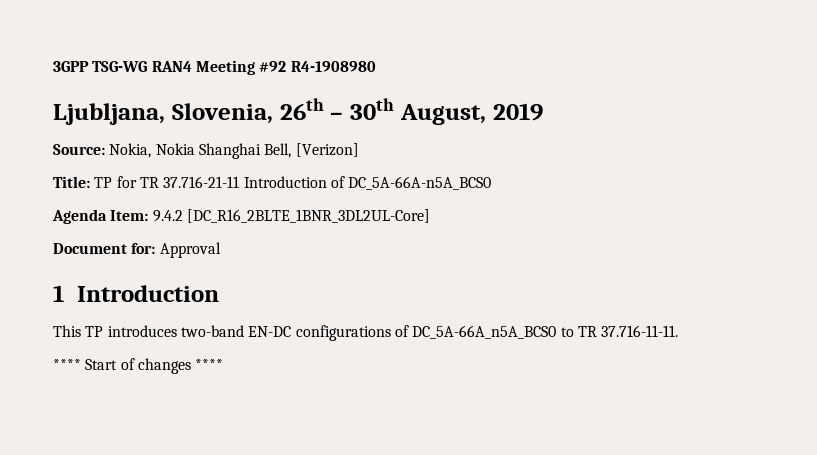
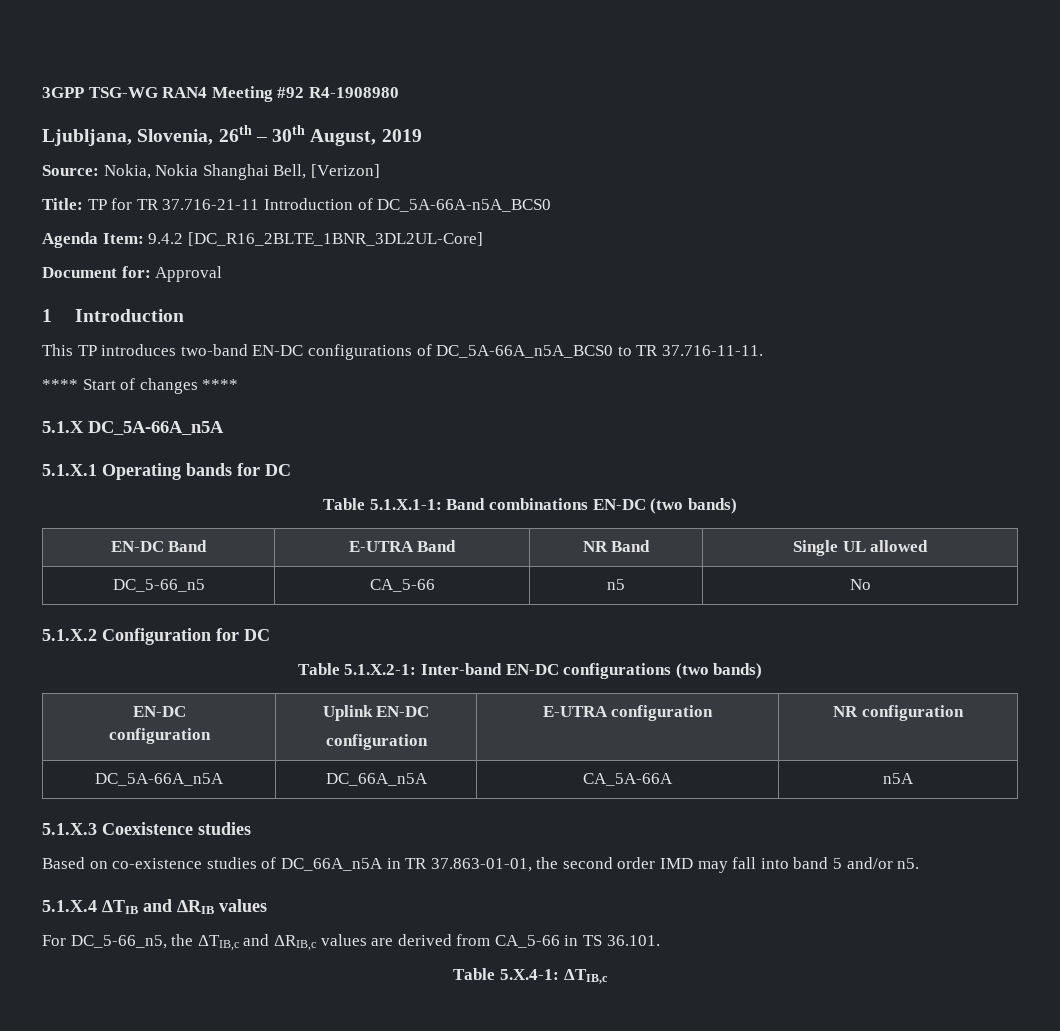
(224, 364) none -> [42,421,224,435] [42,463,291,480] [323,498,737,514] [110,540,208,552] [348,540,457,552] [582,540,651,552] [792,540,929,556] [112,579,205,592] [369,579,435,592] [607,579,625,590] [849,579,871,590] [42,628,270,645] [297,663,763,679] [132,706,186,717] [108,728,211,744] [322,705,430,721] [325,734,428,750] [542,705,714,721] [833,705,964,721] [95,773,224,786] [325,773,428,786] [583,773,673,786] [883,773,914,784] [42,822,251,835] [42,857,920,873] [42,899,267,914] [42,934,660,951] [453,968,608,984] // 5.1.X DC_5A-66A_n5A // 5.1.X.1 Operating bands for DC // Table 5.1.X.1-1: Band combinations EN-DC (two bands) // EN-DC Band | E-UTRA Band | NR Band | Single UL allowed // DC_5-66_n5 | CA_5-66 | n5 | No // 5.1.X.2 Configuration for DC // Table 5.1.X.2-1: Inter-band EN-DC configurations (two bands) // EN-DC // configuration | Uplink EN-DC // configuration | E-UTRA configuration | NR configuration // DC_5A-66A_n5A | DC_66A_n5A | CA_5A-66A | n5A // 5.1.X.3 Coexistence studies // Based on co-existence studies of DC_66A_n5A in TR 37.863-01-01, the second order IMD may fall into band 5 and/or n5. // 5.1.X.4 ∆TIB and ∆RIB values // For DC_5-66_n5, the ΔTIB,c and ΔRIB,c values are derived from CA_5-66 in TS 36.101. // Table 5.X.4-1: ΔTIB,c

